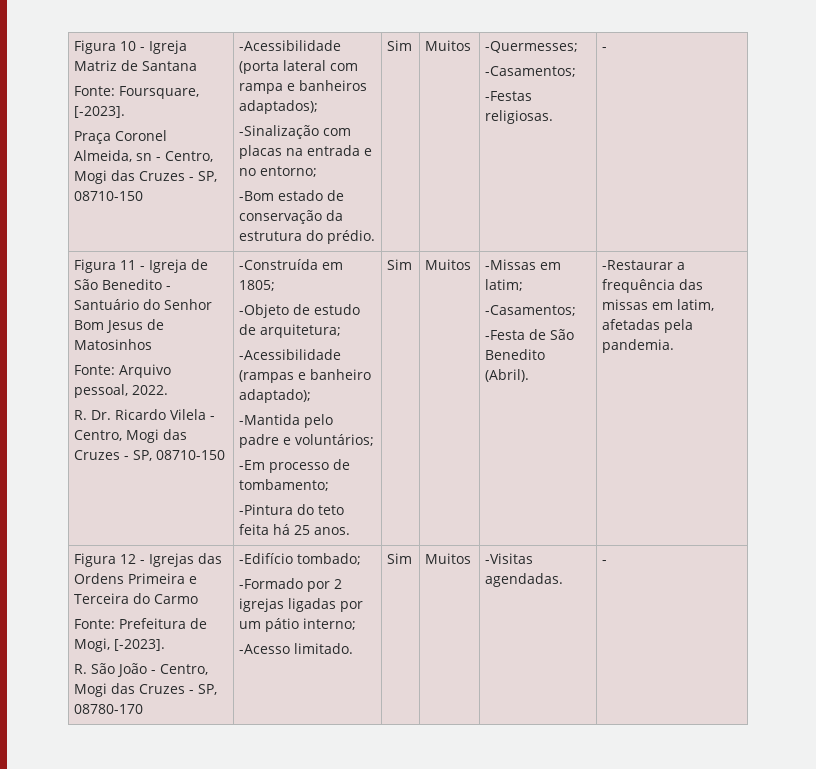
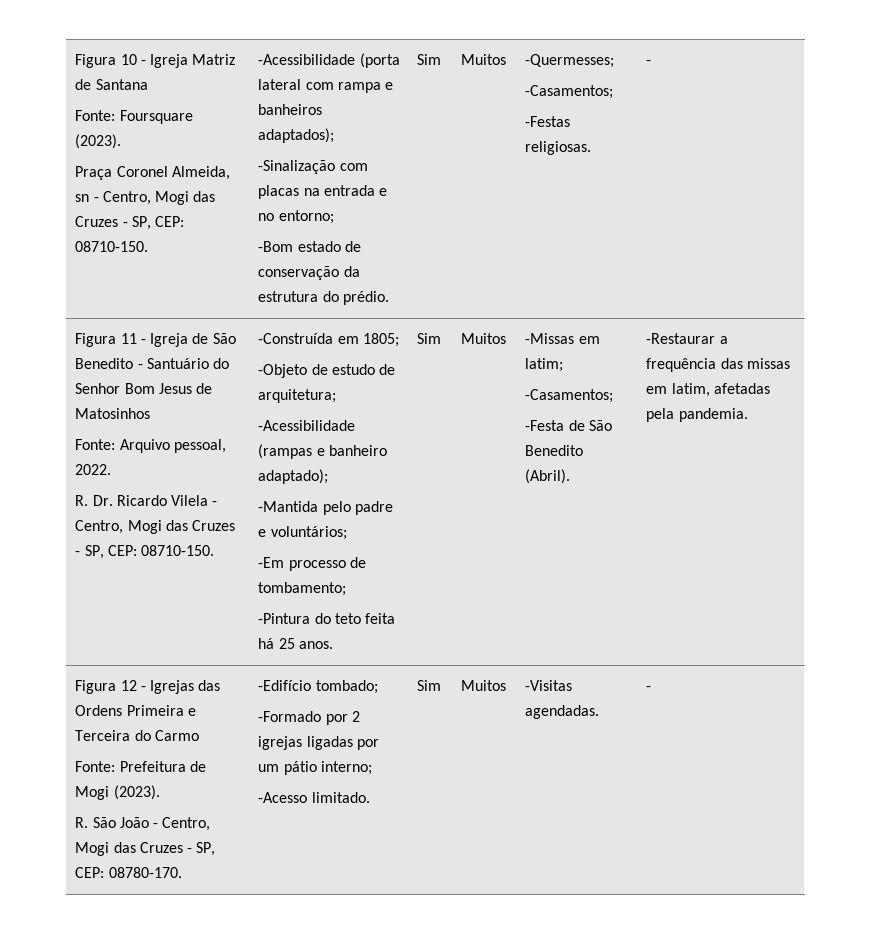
[119,86,200,99] [74,106,126,118] Foursquare, [-2023]. -> [119,110,193,124] [75,134,122,149] Foursquare (2023).
[74,191,144,201] 08710-150 -> [155,216,185,227] [75,241,149,252] CEP: 08710-150.
[156,450,226,460] 08710-150 -> [107,545,215,556] CEP: 08710-150.
[74,638,166,652] Mogi, [-2023]. -> [75,785,160,800] Mogi (2023).
[74,704,144,714] 08780-170 -> [75,867,182,878] CEP: 08780-170.

